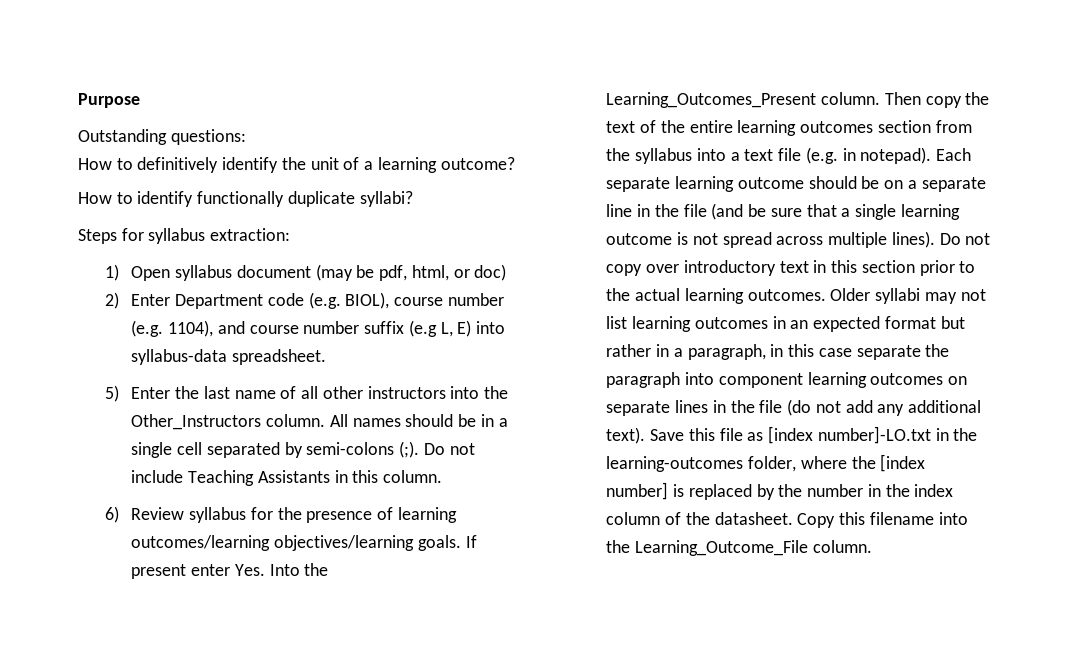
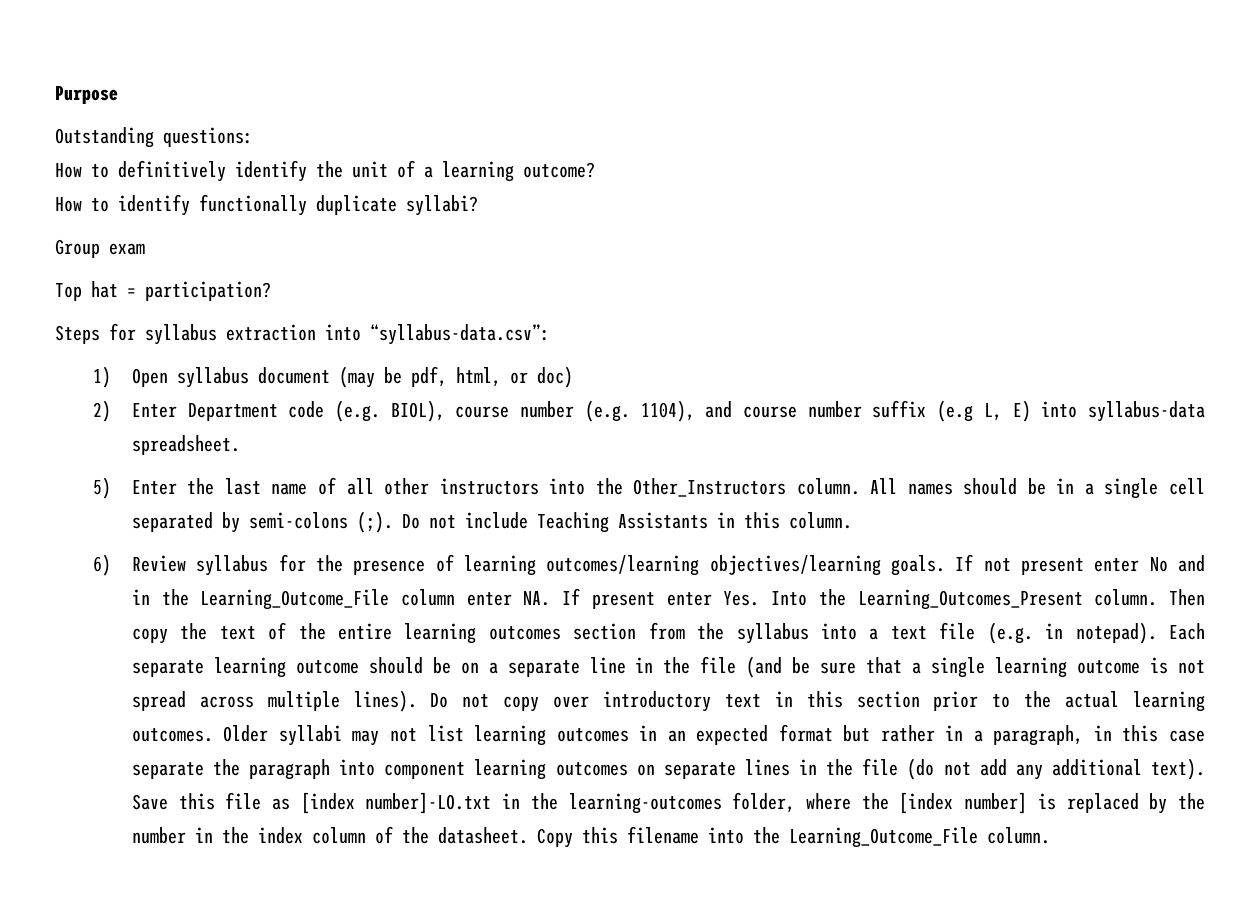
(413, 199) none -> [55,239,145,258] [55,281,271,301] // Group exam // Top hat = participation?
[210,228,291,241] extraction: -> [226,324,550,345] extraction into “syllabus-data.csv”:
(477, 541) none -> [983,555,1206,575] [131,588,581,610] not present enter No and in the Learning_Outcome_File column enter NA. If

